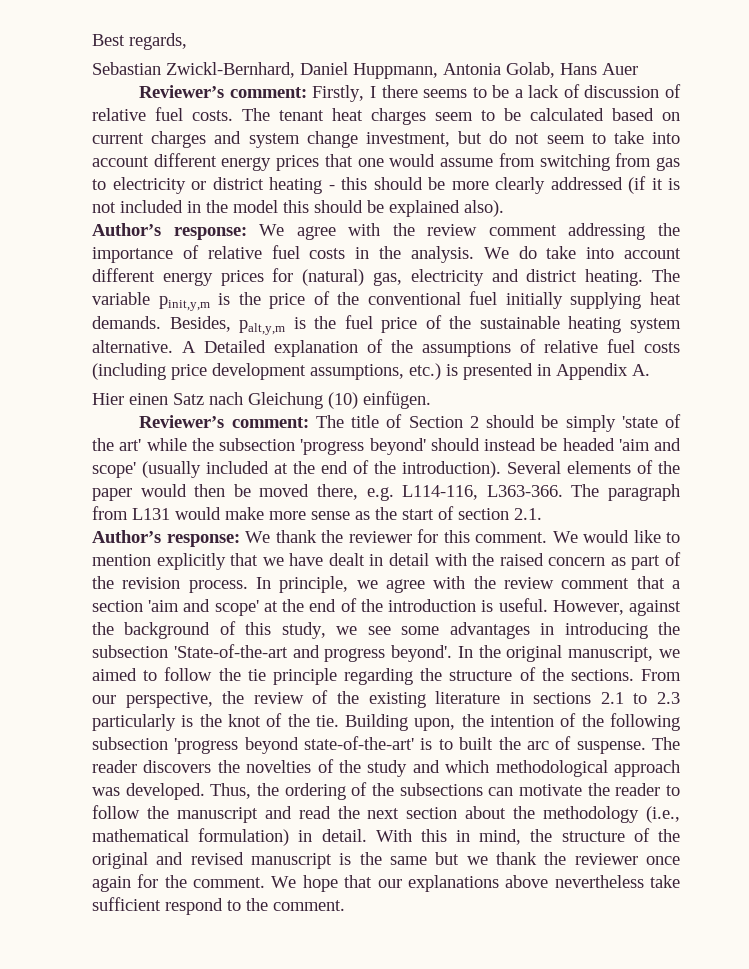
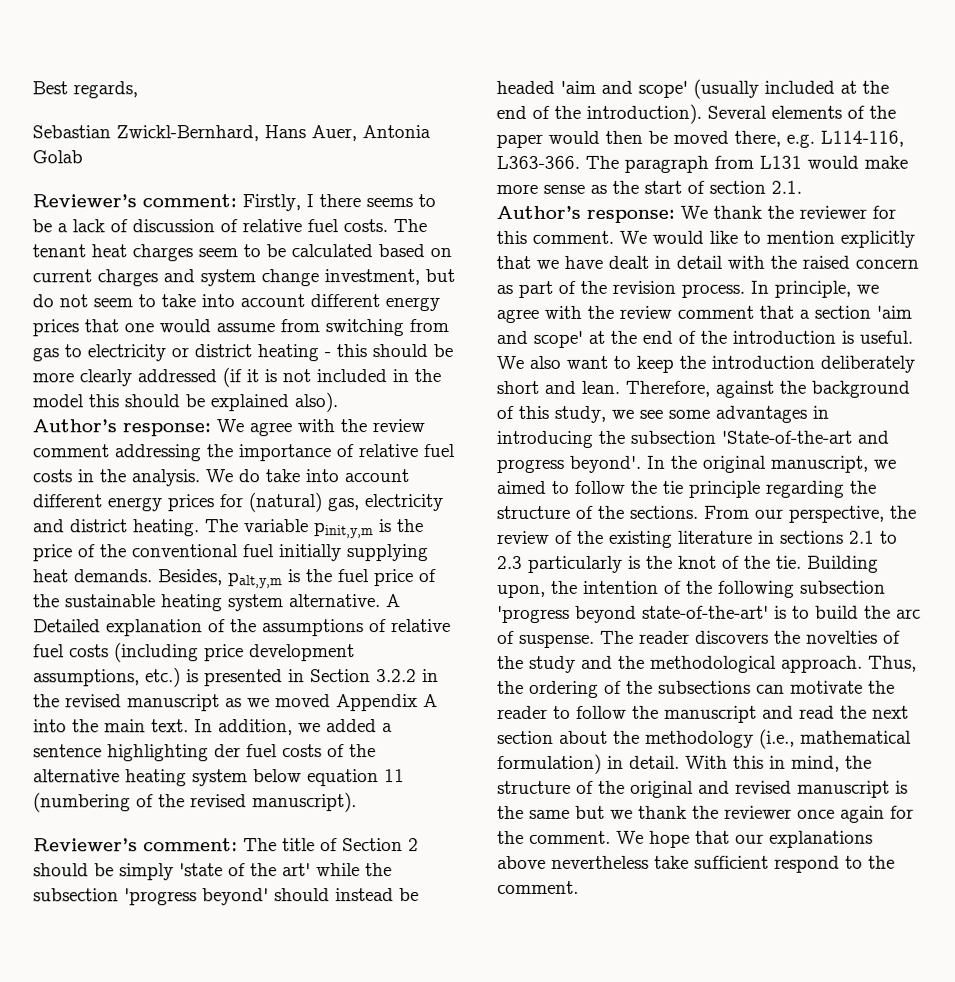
[300,62,638,79] Daniel Huppmann, Antonia Golab, Hans Auer -> [264,125,431,142] [32,150,83,164] Hans Auer, Antonia Golab
[556,363,650,380] [92,391,431,409] Appendix A. // Hier einen Satz nach Gleichung (10) einfügen. -> [310,669,439,683] [33,694,438,712] [33,719,393,736] [33,744,376,762] [33,769,405,787] [33,792,357,813] Section 3.2.2 in the revised manuscript as we moved Appendix A into the main text. In addition, we added a sentence highlighting der fuel costs of the alternative heating system below equation 11 (numbering of the revised manuscript).
[552,600,624,615] However, -> [496,355,915,373] [496,380,710,397] We also want to keep the introduction deliberately short and lean. Therefore,
[459,737,494,750] built -> [815,605,859,619] build
[445,760,680,777] [92,783,205,800] which methodological approach was developed. -> [618,655,863,673] the methodological approach.

